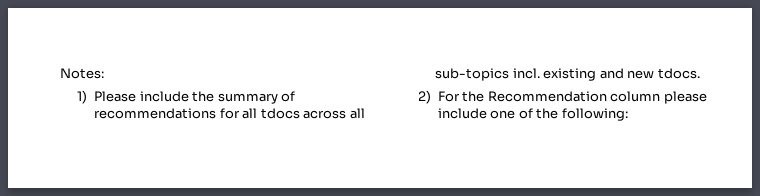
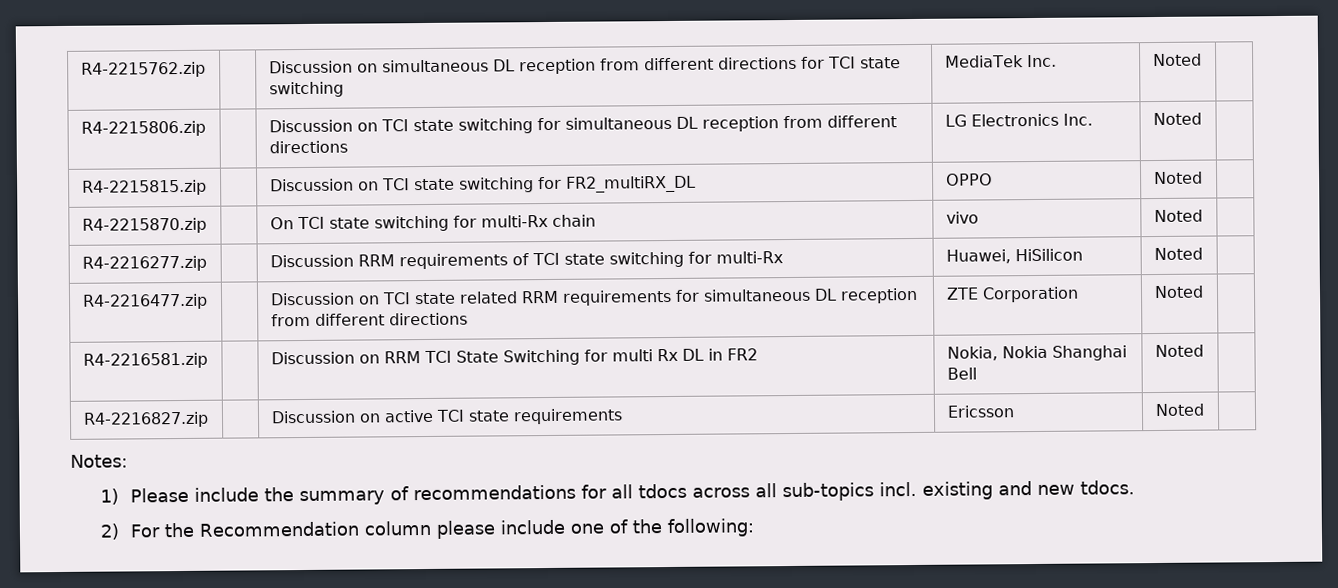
(60, 73) none -> [80,61,206,78] [268,56,901,75] [268,81,344,98] [944,54,1057,68] [1152,53,1202,67] [80,120,206,137] [268,115,897,134] [268,140,348,154] [944,113,1093,127] [1152,112,1202,126] [81,179,207,196] [269,175,696,193] [945,173,993,186] [1153,171,1203,185] [81,217,207,234] [269,214,596,232] [945,211,979,224] [1153,209,1203,223] [81,255,207,272] [269,251,783,270] [945,248,1083,264] [1153,247,1203,261] [81,293,208,310] [269,287,918,306] [270,312,468,327] [945,286,1079,303] [1153,285,1204,299] [82,352,208,369] [270,348,758,366] [946,345,1127,361] [946,367,977,380] [1154,344,1204,358] [82,411,209,428] [270,408,623,425] [946,405,1015,418] [1154,403,1205,417] R4-2215762.zip | | Discussion on simultaneous DL reception from different directions for TCI state switching | MediaTek Inc. | Noted | // R4-2215806.zip | | Discussion on TCI state switching for simultaneous DL reception from different directions | LG Electronics Inc. | Noted | // R4-2215815.zip | | Discussion on TCI state switching for FR2_multiRX_DL | OPPO | Noted | // R4-2215870.zip | | On TCI state switching for multi-Rx chain | vivo | Noted | // R4-2216277.zip | | Discussion RRM requirements of TCI state switching for multi-Rx | Huawei, HiSilicon | Noted | // R4-2216477.zip | | Discussion on TCI state related RRM requirements for simultaneous DL reception from different directions | ZTE Corporation | Noted | // R4-2216581.zip | | Discussion on RRM TCI State Switching for multi Rx DL in FR2 | Nokia, Nokia Shanghai Bell | Noted | // R4-2216827.zip | | Discussion on active TCI state requirements | Ericsson | Noted | //

